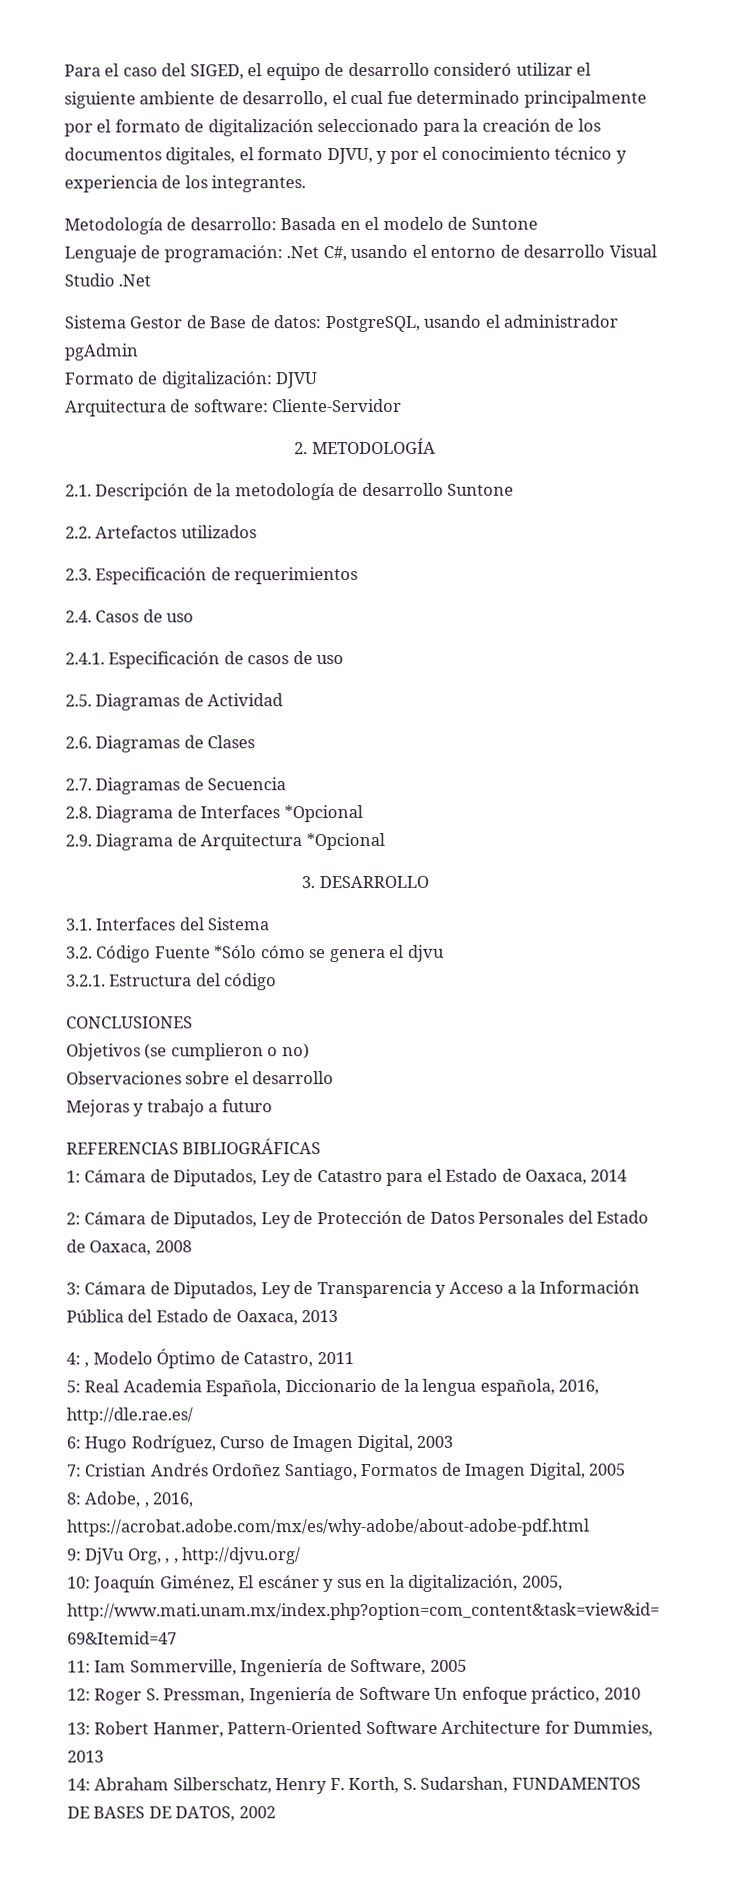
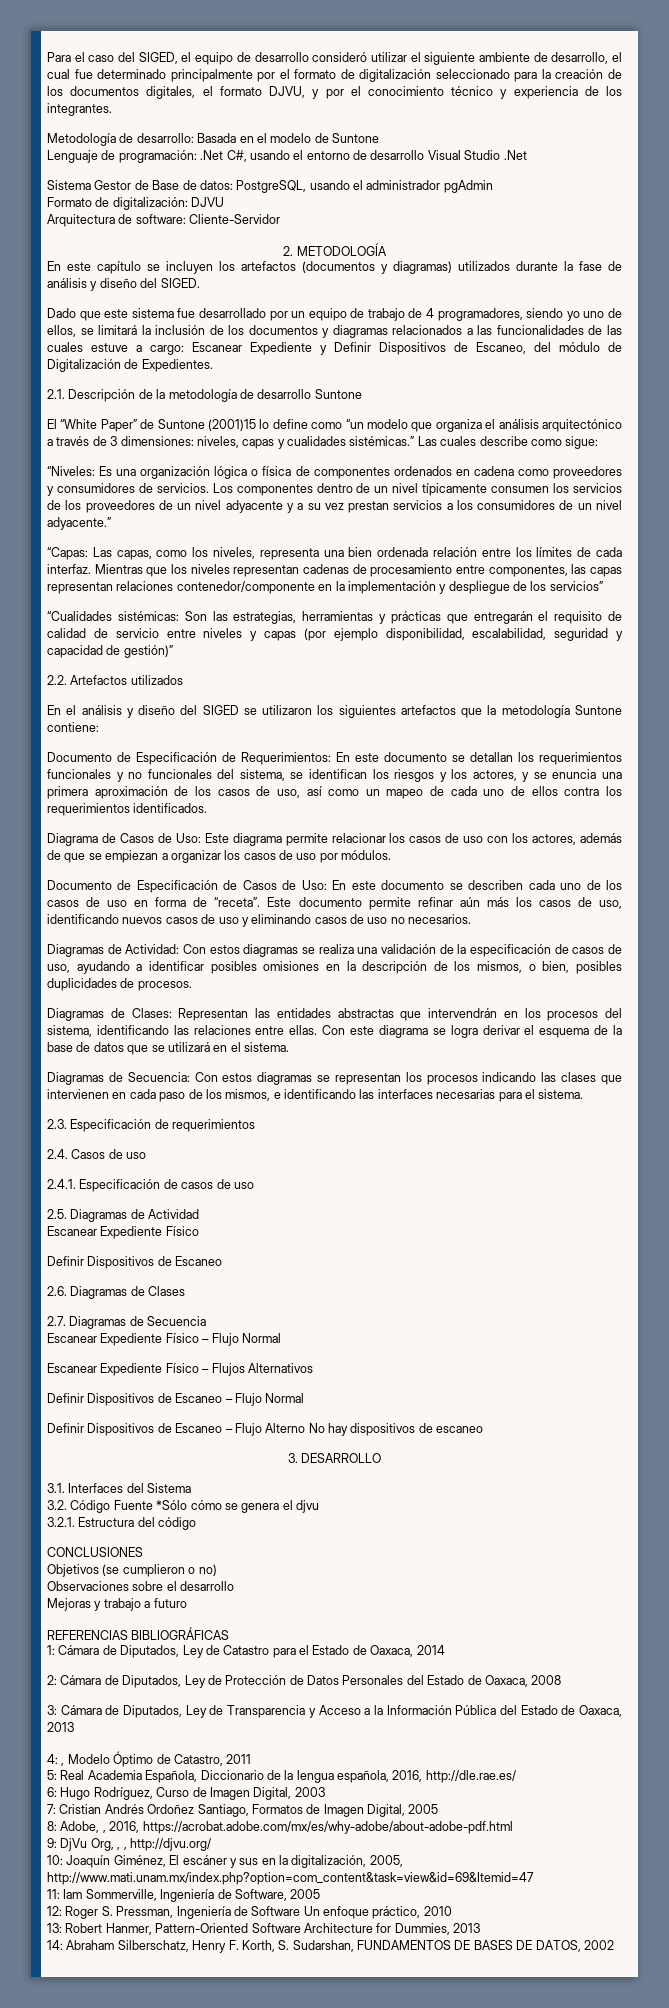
(436, 446) none -> [47,261,622,274] [47,278,200,291] [47,308,622,321] [47,325,623,338] [47,342,622,355] [47,359,213,372] // En este capítulo se incluyen los artefactos (documentos y diagramas) utilizados durante la fase de análisis y diseño del SIGED. // Dado que este sistema fue desarrollado por un equipo de trabajo de 4 programadores, siendo yo uno de ellos, se limitará la inclusión de los documentos y diagramas relacionados a las funcionalidades de las cuales estuve a cargo: Escanear Expediente y Definir Dispositivos de Escaneo, del módulo de Digitalización de Expedientes.
[65,525,257,539] 2.2. Artefactos utilizados -> [47,419,622,432] [47,436,599,449] [47,466,622,479] [47,483,622,496] [47,500,622,513] [47,517,111,530] [47,547,622,560] [47,564,622,577] [47,581,603,594] [47,611,622,624] [47,628,623,641] [47,645,173,658] [47,675,183,685] [47,705,622,718] [47,722,99,732] [47,752,622,765] [47,769,622,782] [47,786,622,799] [47,803,208,816] [47,833,622,846] [47,850,392,863] [47,880,622,893] [47,897,622,910] [47,914,472,927] [47,944,622,957] [47,961,623,974] [47,978,192,991] [47,1008,622,1021] [47,1025,623,1038] [47,1042,289,1055] [47,1072,622,1085] [47,1089,584,1102] El “White Paper” de Suntone (2001)15 lo define como “un modelo que organiza el análisis arquitectónico a través de 3 dimensiones: niveles, capas y cualidades sistémicas.” Las cuales describe como sigue: // “Niveles: Es una organización lógica o física de componentes ordenados en cadena como proveedores y consumidores de servicios. Los componentes dentro de un nivel típicamente consumen los servicios de los proveedores de un nivel adyacente y a su vez prestan servicios a los consumidores de un nivel adyacente.” // “Capas: Las capas, como los niveles, representa una bien ordenada relación entre los límites de cada interfaz. Mientras que los niveles representan cadenas de procesamiento entre componentes, las capas representan relaciones contenedor/componente en la implementación y despliegue de los servicios” // “Cualidades sistémicas: Son las estrategias, herramientas y prácticas que entregarán el requisito de calidad de servicio entre niveles y capas (por ejemplo disponibilidad, escalabilidad, seguridad y capacidad de gestión)” // 2.2. Artefactos utilizados // En el análisis y diseño del SIGED se utilizaron los siguientes artefactos que la metodología Suntone contiene: // Documento de Especificación de Requerimientos: En este documento se detallan los requerimientos funcionales y no funcionales del sistema, se identifican los riesgos y los actores, y se enuncia una primera aproximación de los casos de uso, así como un mapeo de cada uno de ellos contra los requerimientos identificados. // Diagrama de Casos de Uso: Este diagrama permite relacionar los casos de uso con los actores, además de que se empiezan a organizar los casos de uso por módulos. // Documento de Especificación de Casos de Uso: En este documento se describen cada uno de los casos de uso en forma de “receta”. Este documento permite refinar aún más los casos de uso, identificando nuevos casos de uso y eliminando casos de uso no necesarios. // Diagramas de Actividad: Con estos diagramas se realiza una validación de la especificación de casos de uso, ayudando a identificar posibles omisiones en la descripción de los mismos, o bien, posibles duplicidades de procesos. // Diagramas de Clases: Representan las entidades abstractas que intervendrán en los procesos del sistema, identificando las relaciones entre ellas. Con este diagrama se logra derivar el esquema de la base de datos que se utilizará en el sistema. // Diagramas de Secuencia: Con estos diagramas se representan los procesos indicando las clases que intervienen en cada paso de los mismos, e identificando las interfaces necesarias para el sistema.
(284, 700) none -> [47,1226,199,1239] [47,1256,223,1269] // Escanear Expediente Físico // Definir Dispositivos de Escaneo
[65,805,363,823] [65,832,385,851] 2.8. Diagrama de Interfaces *Opcional // 2.9. Diagrama de Arquitectura *Opcional -> [47,1333,281,1346] [47,1363,313,1376] [47,1393,305,1406] [47,1423,484,1436] Escanear Expediente Físico – Flujo Normal // Escanear Expediente Físico – Flujos Alternativos // Definir Dispositivos de Escaneo – Flujo Normal // Definir Dispositivos de Escaneo – Flujo Alterno No hay dispositivos de escaneo

